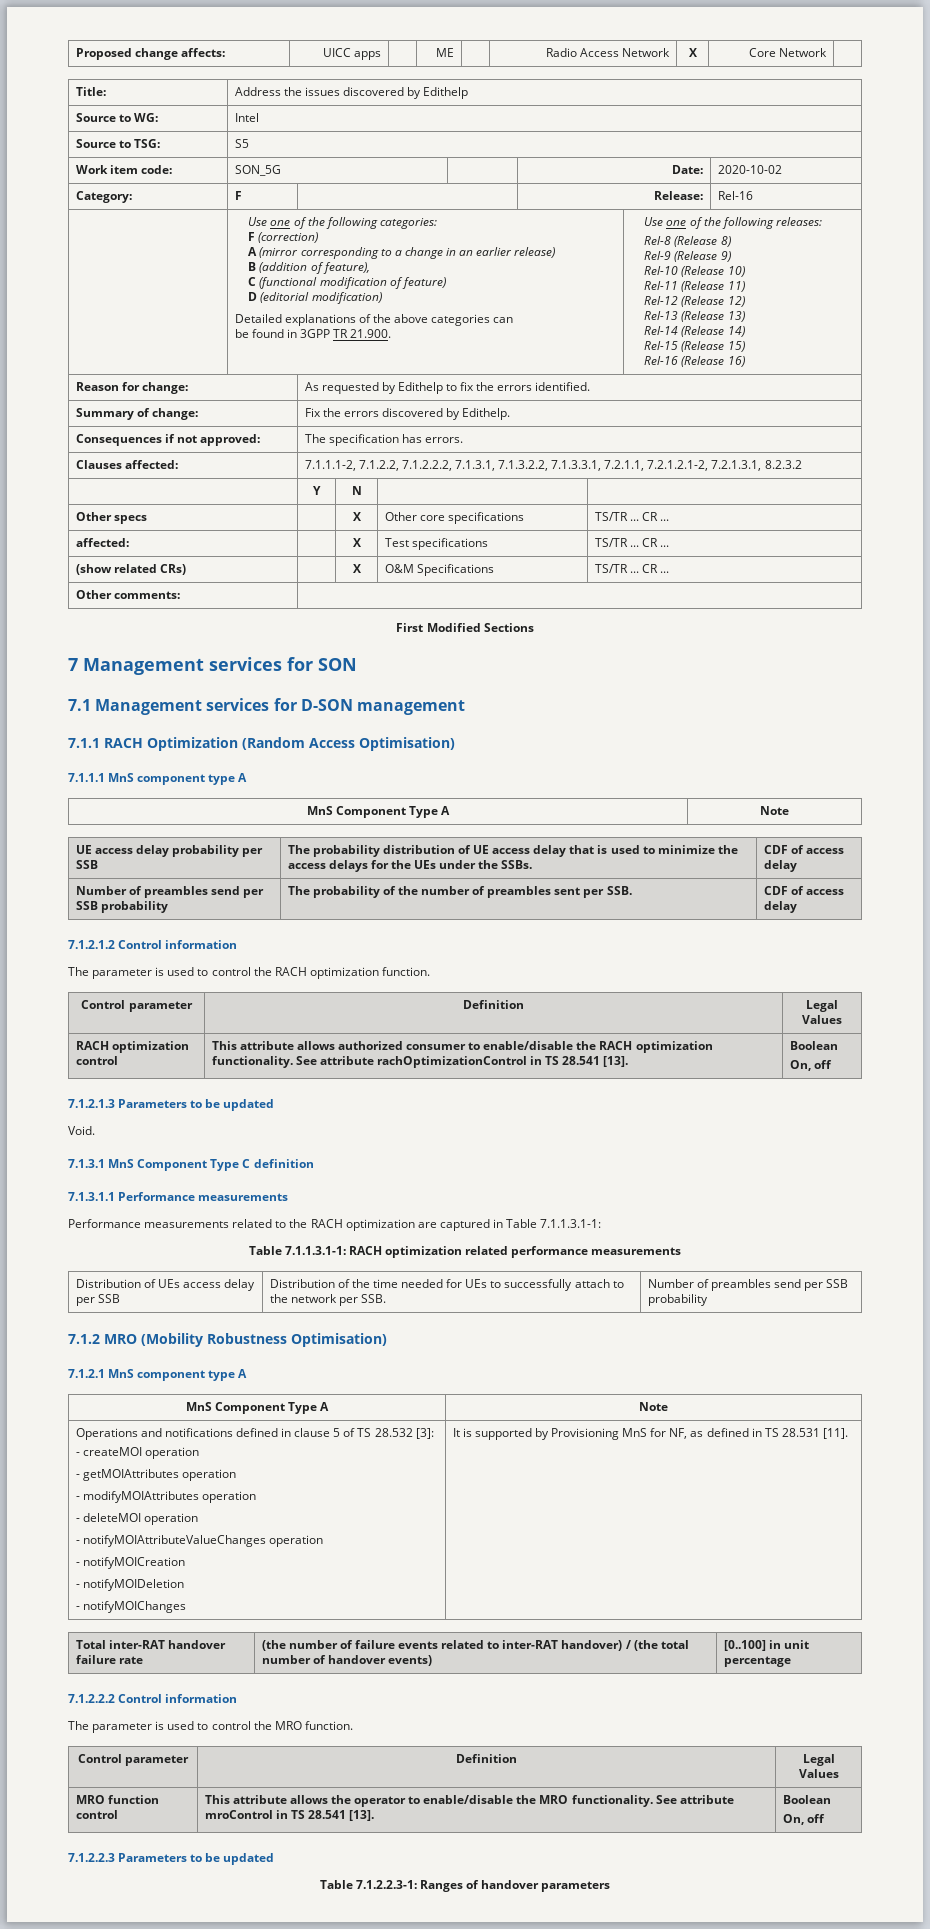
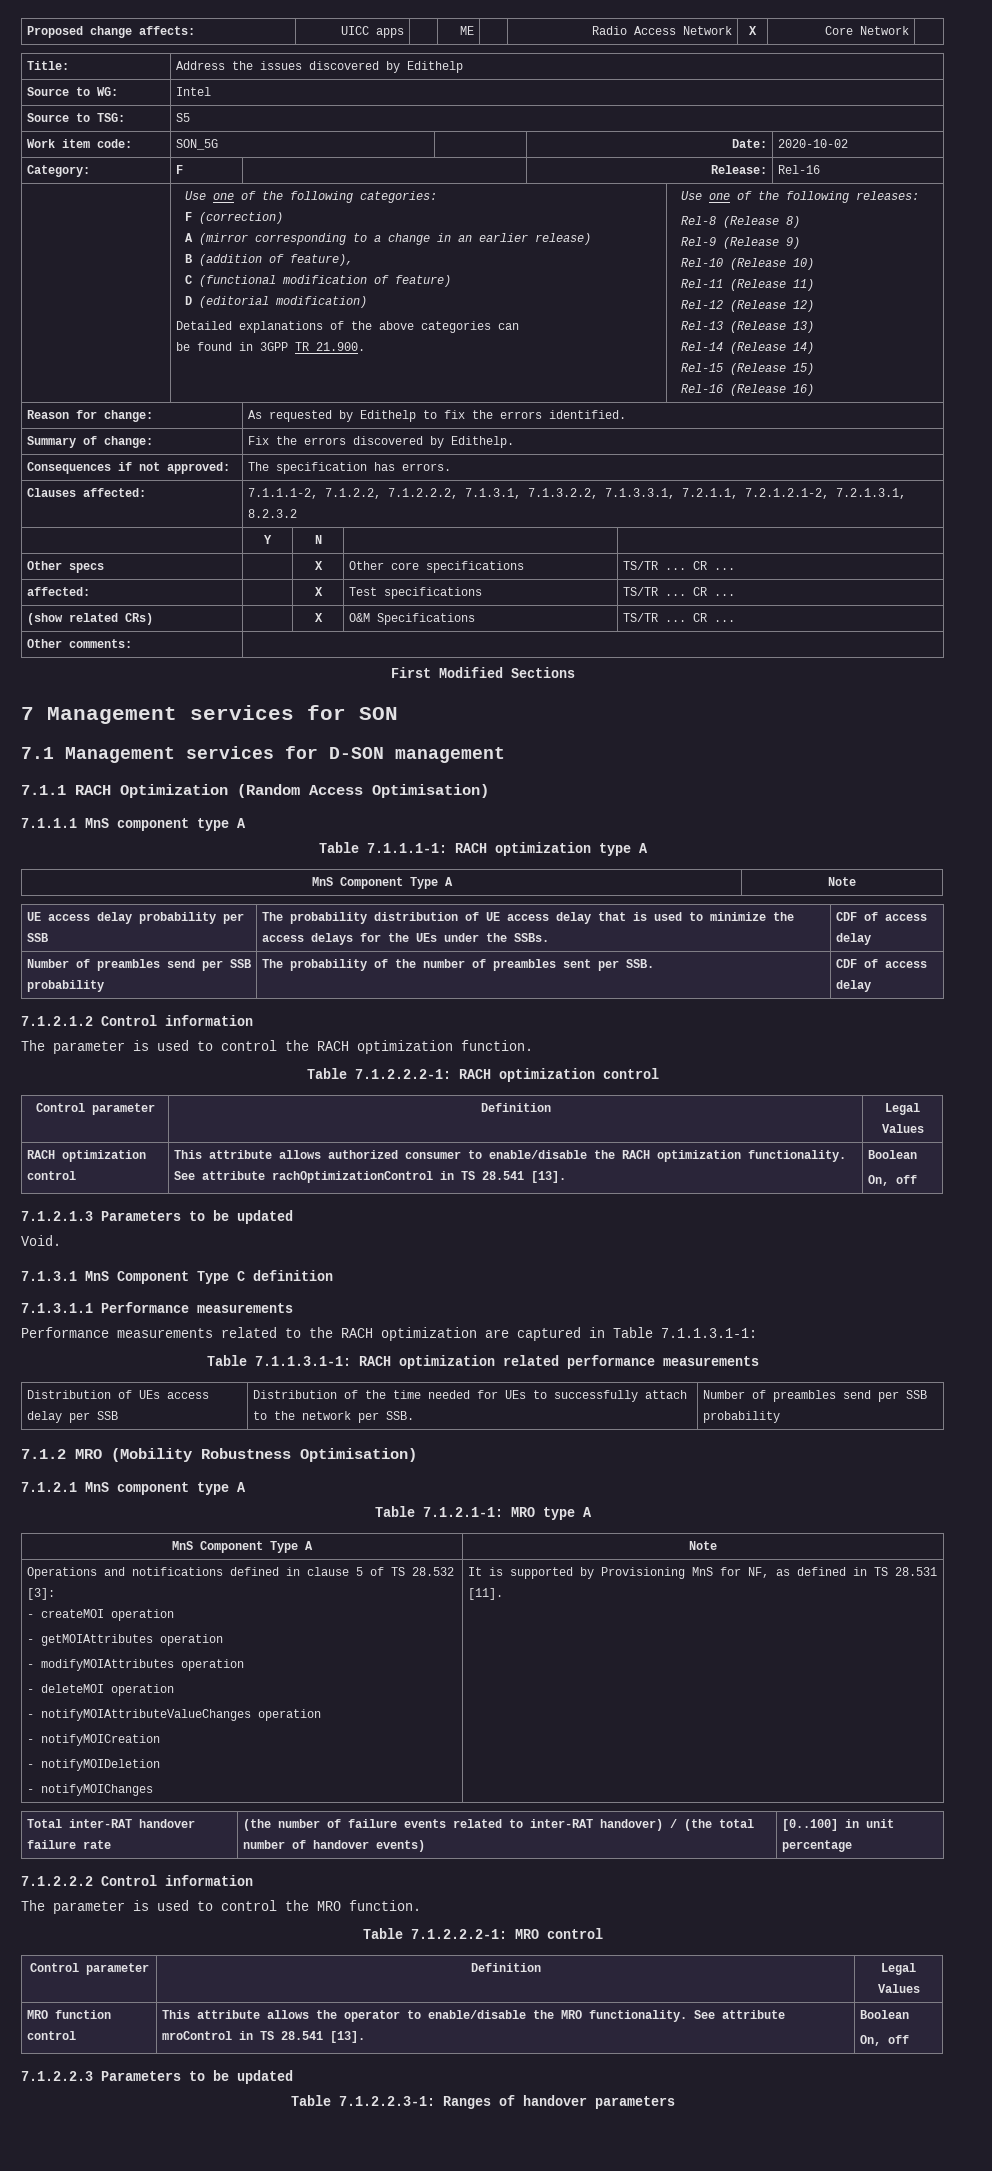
(248, 777) none -> [318,842,648,856] // Table 7.1.1.1-1: RACH optimization type A
(430, 971) none -> [306,1068,659,1082] // Table 7.1.2.2.2-1: RACH optimization control
(248, 1373) none -> [374,1506,592,1520] // Table 7.1.2.1-1: MRO type A
(353, 1725) none -> [362,1928,603,1939] // Table 7.1.2.2.2-1: MRO control

